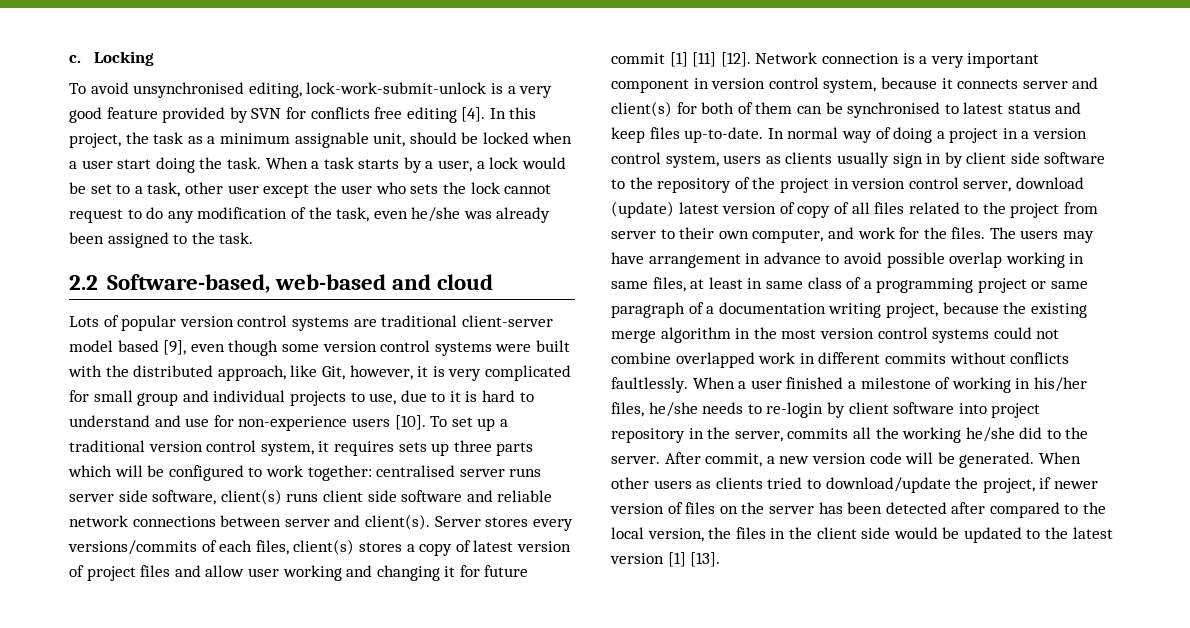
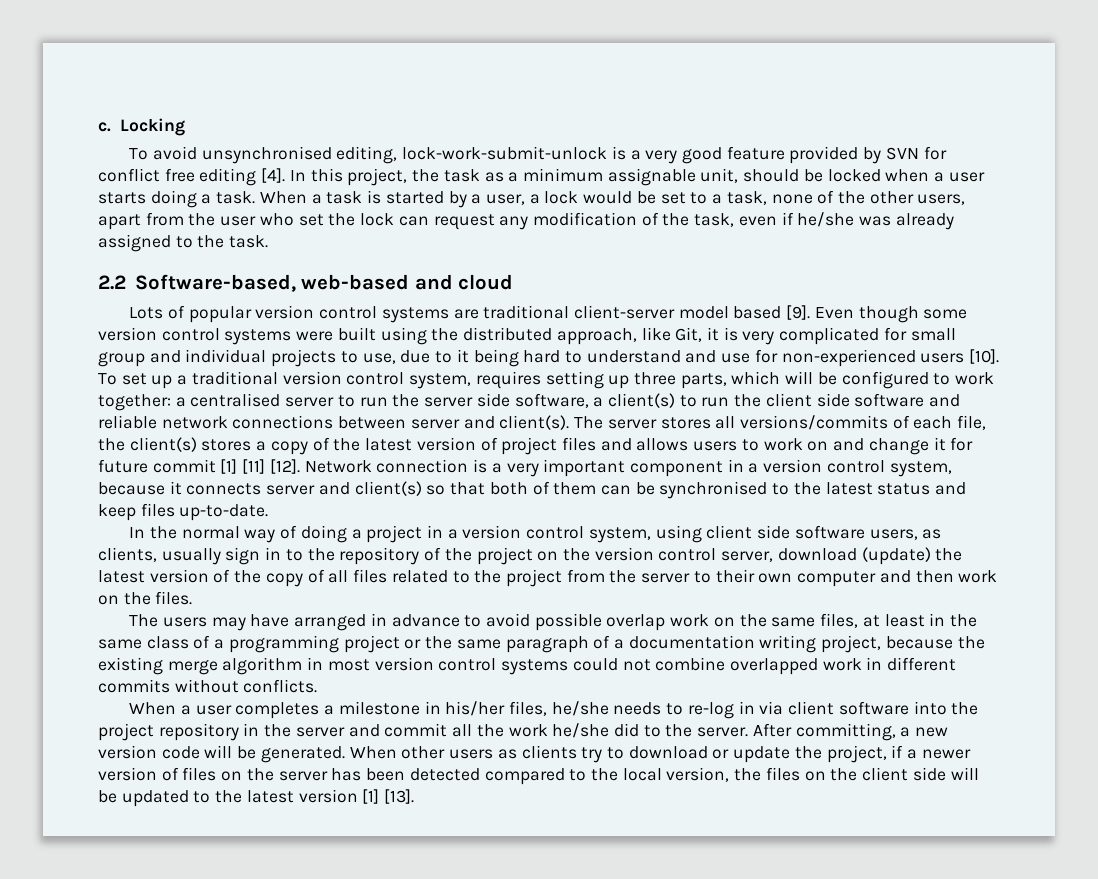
[310,107,370,119] conflicts -> [98,168,160,182] conflict
[117,157,223,173] start doing the -> [98,190,212,208] starts doing a
[358,159,400,169] starts -> [367,190,444,204] is started
[184,182,310,198] other user except -> [771,190,966,205] [98,212,184,230] none of the other users, apart from
[410,184,439,194] sets -> [298,214,324,226] set
[504,184,552,194] [69,207,164,223] cannot request to do -> [398,214,495,230] can request
(408, 215) none -> [781,212,794,225] if
[69,232,104,244] been -> (954, 221) none
[163,340,225,355] [9], even -> [786,305,854,320] [9]. Even
[68,365,102,377] with -> [380,327,427,345] using
[349,365,413,380] however, -> (703, 334) none
[465,391,478,402] is -> [473,349,519,367] being
[238,416,348,431] non-experience -> [781,349,916,367] non-experienced
[318,441,427,456] it requires sets -> [475,371,604,389] requires setting
[496,442,534,456] parts -> [680,373,727,389] parts,
(372, 473) none -> [175,397,186,407] a
[509,468,542,477] [69,489,319,505] runs server side software, client(s) runs -> [337,393,762,408] to run the server side software, a client(s) to run the
[434,516,573,531] Server stores every -> [574,416,736,429] The server stores all
[255,540,289,555] files, -> [957,415,987,430] [98,438,125,451] file, the
(471, 546) none -> [333,438,361,451] the
[205,565,440,581] allow user working and changing -> [636,438,929,455] allows users to work on and change
(709, 83) none -> [748,463,759,473] a
[676,102,697,114] for -> [426,482,486,495] so that
(959, 109) none -> [793,482,821,495] the
[767,128,784,139] In -> [129,526,177,539] // In the
[723,152,1106,168] users as clients usually sign in by client side software -> [655,525,942,543] [98,547,282,565] using client side software users, as clients, usually sign in
[833,178,849,189] in -> [537,548,590,561] on the
[678,202,795,214] latest version of -> [935,548,963,561] [98,569,262,583] the latest version of the
(1099, 208) none -> [609,570,637,583] the
[752,227,920,243] computer, and work for -> [797,570,998,587] [98,595,119,605] computer and then work on
(986, 233) none -> (193, 598) //
[648,254,741,268] arrangement -> [294,614,367,631] arranged
[1005,252,1085,268] working in -> [670,614,767,627] work on the
(763, 283) none -> [950,614,978,627] the
(1047, 285) none -> [425,636,453,649] the
[753,327,777,339] the -> (324, 663) none
[1010,352,1070,364] [611,377,688,393] conflicts faultlessly. -> [243,679,318,693] conflicts. //
[786,377,844,389] finished -> [235,702,320,719] completes
[935,377,1011,393] of working -> (420, 708) none
[766,402,845,418] re-login by -> [687,701,784,719] re-log in via
(987, 408) none -> [951,702,979,715] the
[734,428,849,442] server, commits -> [295,723,448,737] server and commit
[902,427,962,443] working -> [508,724,548,737] work
[705,453,763,467] commit, -> [795,723,896,741] committing,
[767,477,951,493] tried to download/update -> [581,746,791,763] try to download or update
(1052, 483) none -> [907,749,918,759] a
[951,502,986,514] after -> (480, 774) none
[770,527,938,539] in the client side would -> [804,767,979,781] on the client side will

